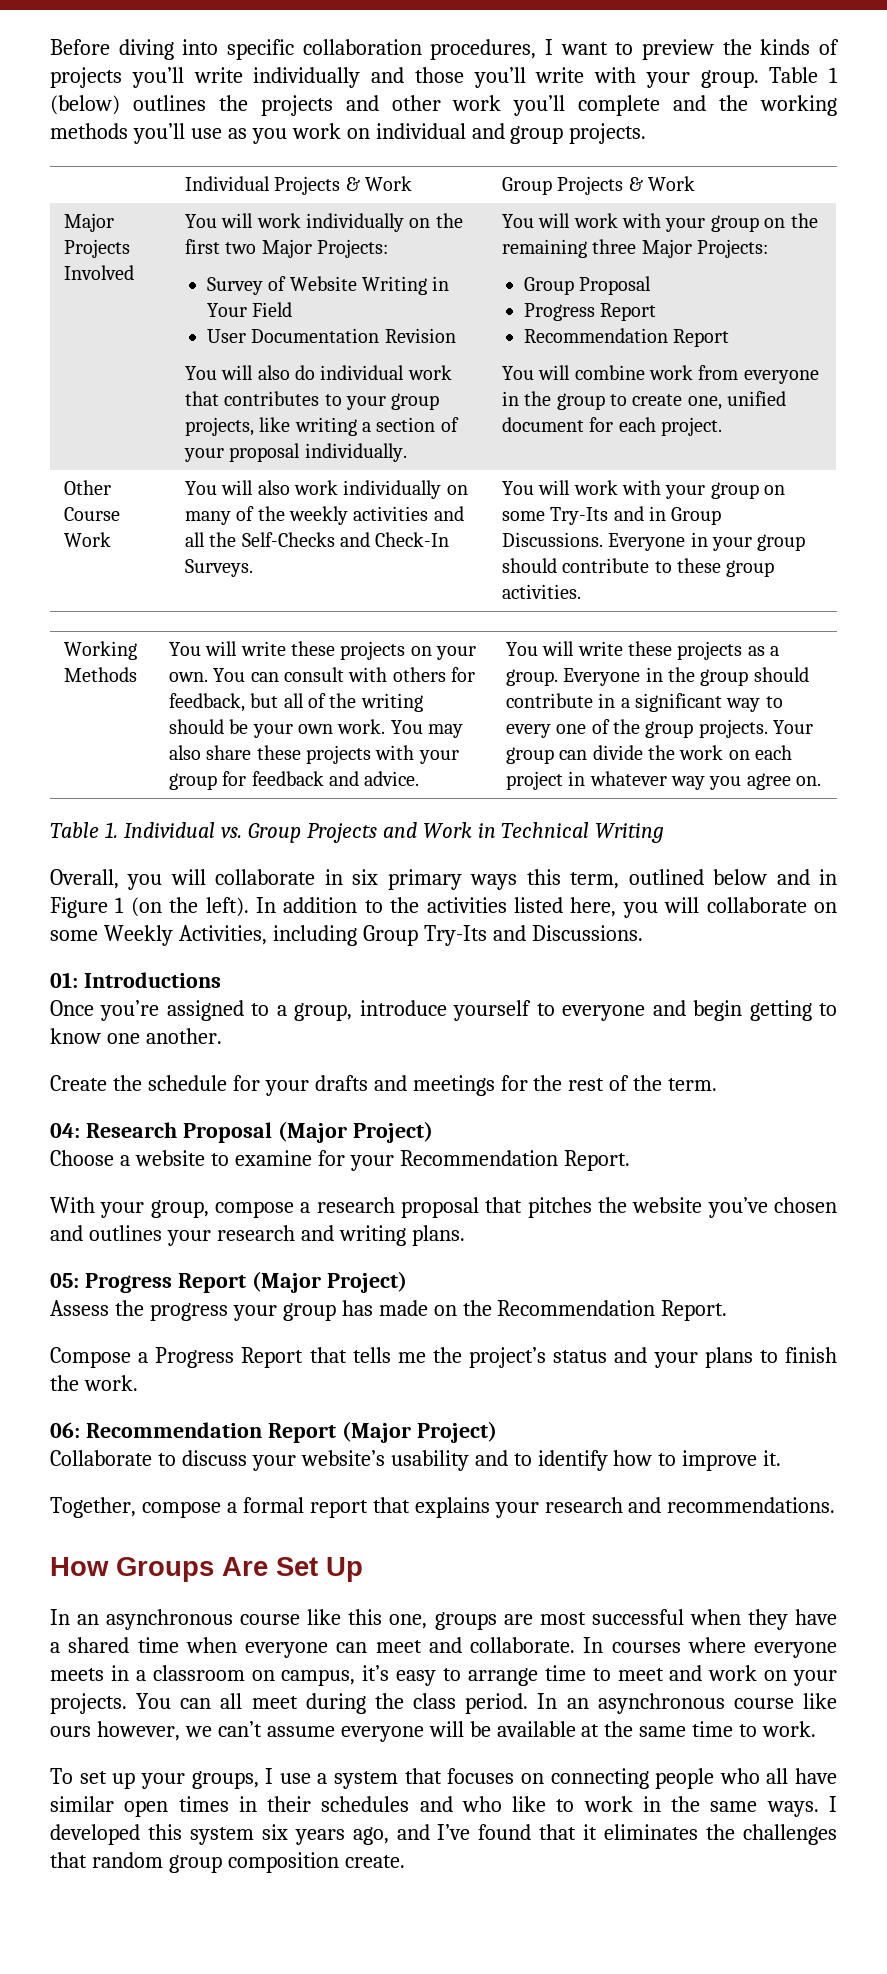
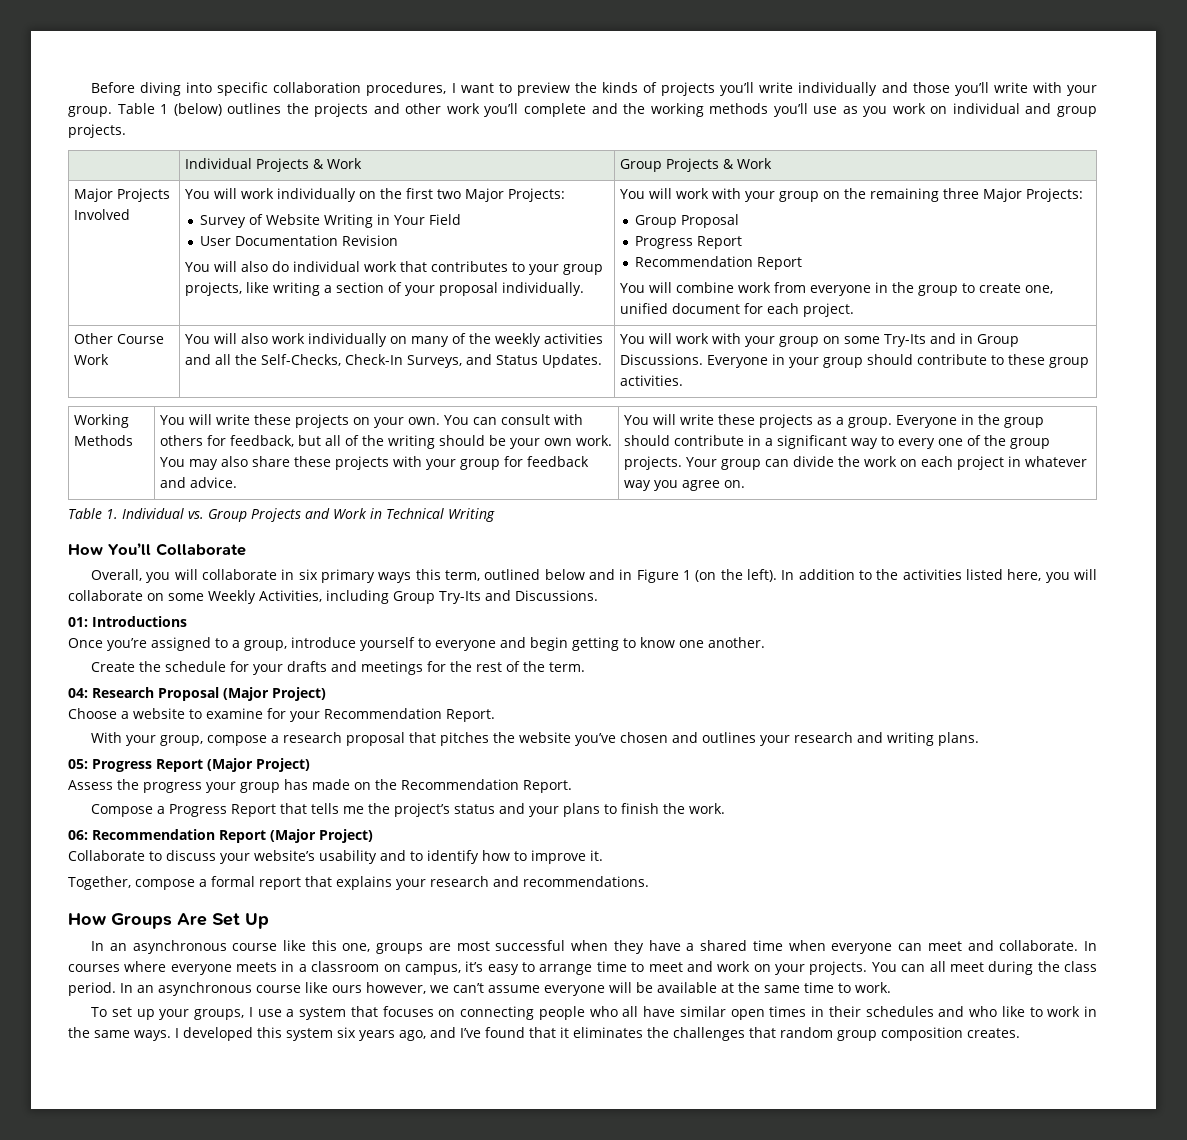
[241,532,450,547] [184,559,253,577] Self-Checks and Check-In Surveys. -> [261,354,603,368] Self-Checks, Check-In Surveys, and Status Updates.
(665, 833) none -> [68,543,246,556] // How You’ll Collaborate
[344,1855,405,1868] create. -> [967,1028,1020,1038] creates.

